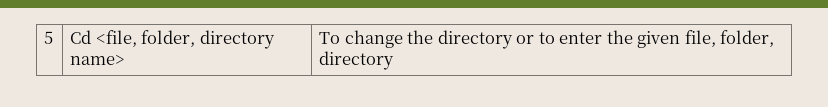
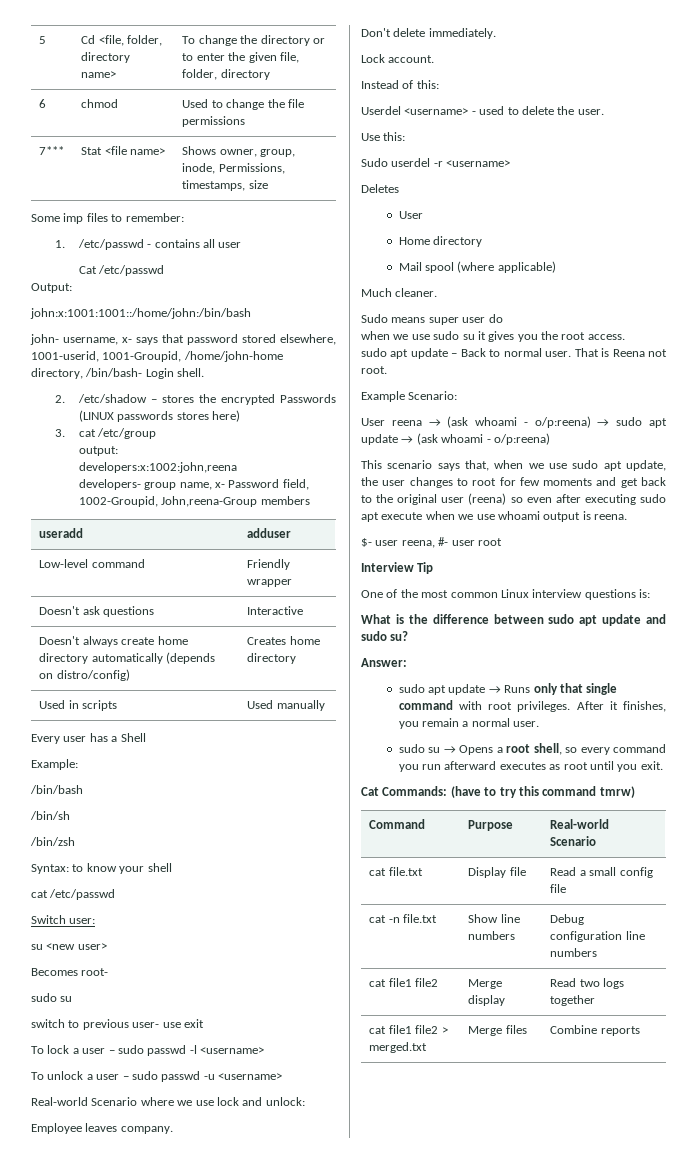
(395, 60) none -> [39,99,47,108] [81,99,119,108] [182,99,304,110] [182,116,246,127] [39,146,65,155] [81,146,166,155] [182,146,296,157] [182,163,285,174] [182,180,268,191] [31,213,184,224] [54,239,242,250] [78,265,165,276] [31,283,72,293] [30,308,251,319] [30,334,336,345] [31,351,283,362] [31,368,205,379] [54,394,336,405] [78,410,241,422] [54,428,157,439] [78,446,118,456] [78,462,237,473] [78,479,309,490] [78,496,310,507] [39,528,84,538] [247,528,292,538] [39,559,145,568] [247,559,291,570] [247,579,293,587] [39,606,155,617] [247,606,304,615] [39,636,188,647] [39,652,216,664] [39,669,130,681] [247,636,320,645] [247,653,297,664] [39,700,118,711] [247,700,325,711] [31,733,146,744] [31,759,78,770] [30,785,83,794] [30,811,70,820] [30,837,75,846] [31,863,172,874] [31,889,116,900] [31,915,96,924] [31,943,107,950] [31,968,109,976] [31,993,73,1002] [31,1019,204,1030] [31,1045,264,1056] [31,1071,282,1082] [31,1097,305,1106] [31,1123,173,1134] [361,28,496,39] [361,54,435,63] [361,80,439,89] [361,106,604,115] [361,132,406,141] [361,158,511,167] [361,184,399,193] [398,211,423,219] [398,236,483,247] [398,261,556,273] [361,288,438,297] [361,314,503,325] [361,331,625,342] [361,348,667,359] [361,366,387,374] [361,391,458,402] [361,416,667,428] [361,433,550,445] [361,460,666,471] [361,477,666,488] [361,493,666,505] [361,511,627,522] [361,537,502,548] [361,562,434,574] [361,589,650,600] [361,614,666,626] [361,631,409,641] [361,658,407,667] [398,683,618,695] [398,700,666,712] [398,718,540,729] [398,743,666,755] [398,761,663,772] [361,786,635,798] [369,819,426,829] [468,820,514,831] [550,819,610,829] [550,836,597,846] [369,867,423,876] [468,867,526,878] [550,867,653,878] [550,884,567,893] [369,914,438,923] [468,914,520,923] [468,931,516,940] [550,914,585,925] [550,931,645,942] [550,948,598,957] [369,978,439,987] [468,979,503,989] [468,995,506,1006] [550,978,625,989] [550,995,596,1006] [369,1025,448,1034] [369,1042,428,1053] [468,1025,527,1036] [550,1025,640,1036] // 6 | chmod | Used to change the file permissions // 7*** | Stat <file name> | Shows owner, group, inode, Permissions, timestamps, size // Some imp files to remember: // 1. /etc/passwd - contains all user // Cat /etc/passwd // Output: // john:x:1001:1001::/home/john:/bin/bash // john- username, x- says that password stored elsewhere, 1001-userid, 1001-Groupid, /home/john-home directory, /bin/bash- Login shell. // 2. /etc/shadow – stores the encrypted Passwords (LINUX passwords stores here) // 3. cat /etc/group // output: // developers:x:1002:john,reena // developers- group name, x- Password field, 1002-Groupid, John,reena-Group members // useradd | adduser // Low-level command | Friendly wrapper // Doesn't ask questions | Interactive // Doesn't always create home directory automatically (depends on distro/config) | Creates home directory // Used in scripts | Used manually // Every user has a Shell // Example: // /bin/bash // /bin/sh // /bin/zsh // Syntax: to know your shell // cat /etc/passwd // Switch user: // su <new user> // Becomes root- // sudo su // switch to previous user- use exit // To lock a user – sudo passwd -l <username> // To unlock a user – sudo passwd -u <username> // Real-world Scenario where we use lock and unlock: // Employee leaves company. // Don't delete immediately. // Lock account. // Instead of this: // Userdel <username> - used to delete the user. // Use this: // Sudo userdel -r <username> // Deletes // User // Home directory // Mail spool (where applicable) // Much cleaner. // Sudo means super user do // when we use sudo su it gives you the root access. // sudo apt update – Back to normal user. That is Reena not root. // Example Scenario: // User reena → (ask whoami - o/p:reena) → sudo apt update → (ask whoami - o/p:reena) // This scenario says that, when we use sudo apt update, the user changes to root for few moments and get back to the original user (reena) so even after executing sudo apt execute when we use whoami output is reena. // $- user reena, #- user root // Interview Tip // One of the most common Linux interview questions is: // What is the difference between sudo apt update and sudo su? // Answer: // sudo apt update → Runs only that single command with root privileges. After it finishes, you remain a normal user. // sudo su → Opens a root shell, so every command you run afterward executes as root until you exit. // Cat Commands: (have to try this command tmrw) // Command | Purpose | Real-world Scenario // cat file.txt | Display file | Read a small config file // cat -n file.txt | Show line numbers | Debug configuration line numbers // cat file1 file2 | Merge display | Read two logs together // cat file1 file2 > merged.txt | Merge files | Combine reports

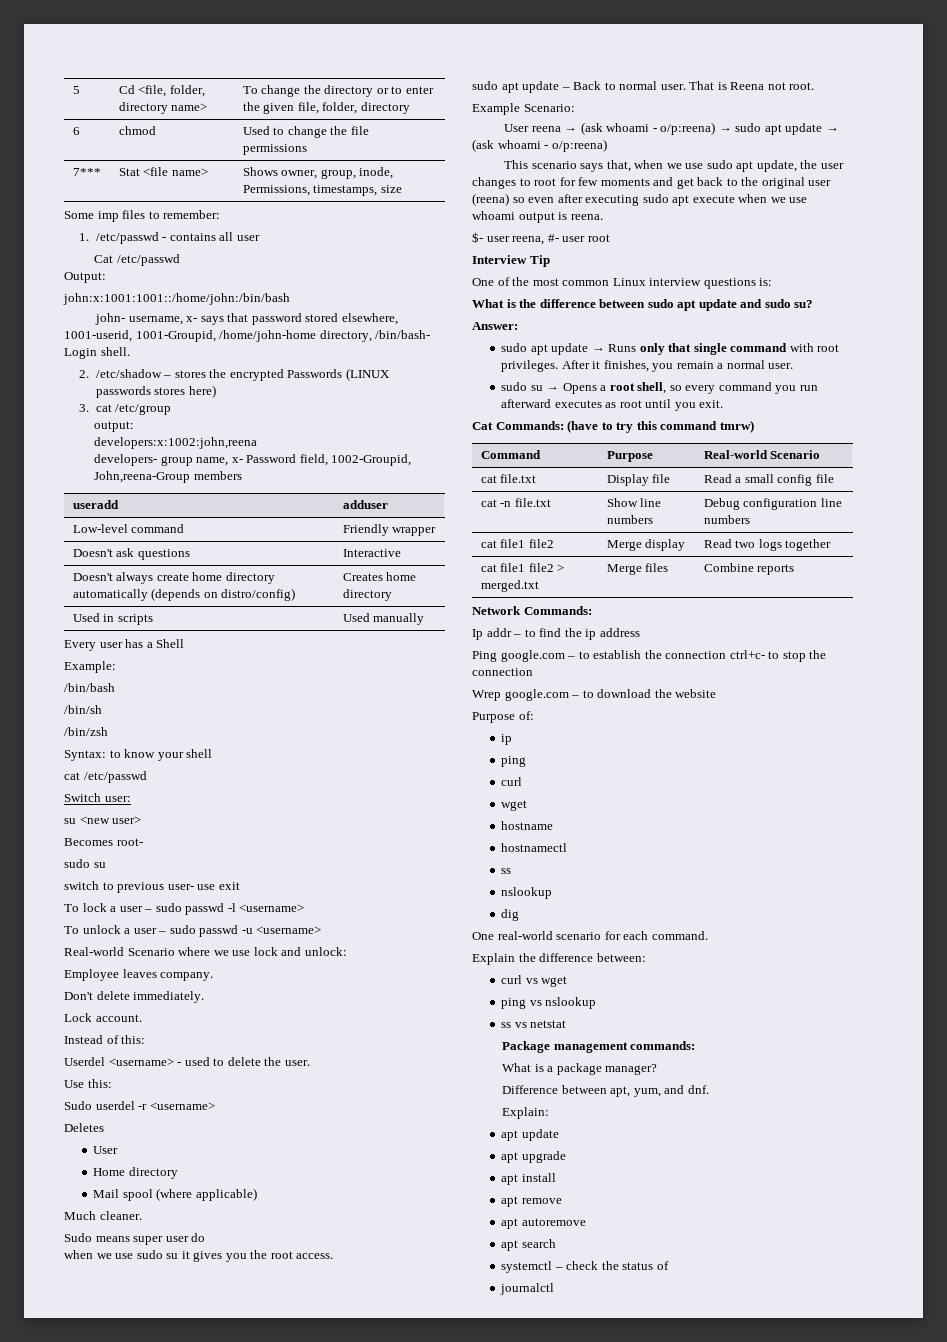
(640, 1031) none -> [472,606,592,615] [472,628,640,640] [472,650,827,662] [472,668,533,676] [472,689,717,701] [472,711,534,723] [501,734,513,745] [501,756,527,767] [501,777,523,786] [501,800,528,811] [501,821,554,830] [501,843,568,852] [501,868,512,874] [501,887,553,899] [501,909,520,921] [472,931,708,940] [472,953,646,965] [501,975,568,987] [501,997,597,1009] [501,1020,567,1028] [502,1041,696,1053] [502,1063,658,1075] [502,1085,709,1097] [502,1107,550,1119] [501,1129,559,1141] [501,1151,566,1163] [501,1173,556,1185] [501,1196,562,1207] [501,1218,586,1229] [501,1239,556,1251] [501,1261,669,1273] [500,1283,555,1295] // Network Commands: // Ip addr – to find the ip address // Ping google.com – to establish the connection ctrl+c- to stop the connection // Wrep google.com – to download the website // Purpose of: // ip // ping // curl // wget // hostname // hostnamectl // ss // nslookup // dig // One real-world scenario for each command. // Explain the difference between: // curl vs wget // ping vs nslookup // ss vs netstat // Package management commands: // What is a package manager? // Difference between apt, yum, and dnf. // Explain: // apt update // apt upgrade // apt install // apt remove // apt autoremove // apt search // systemctl – check the status of // journalctl

